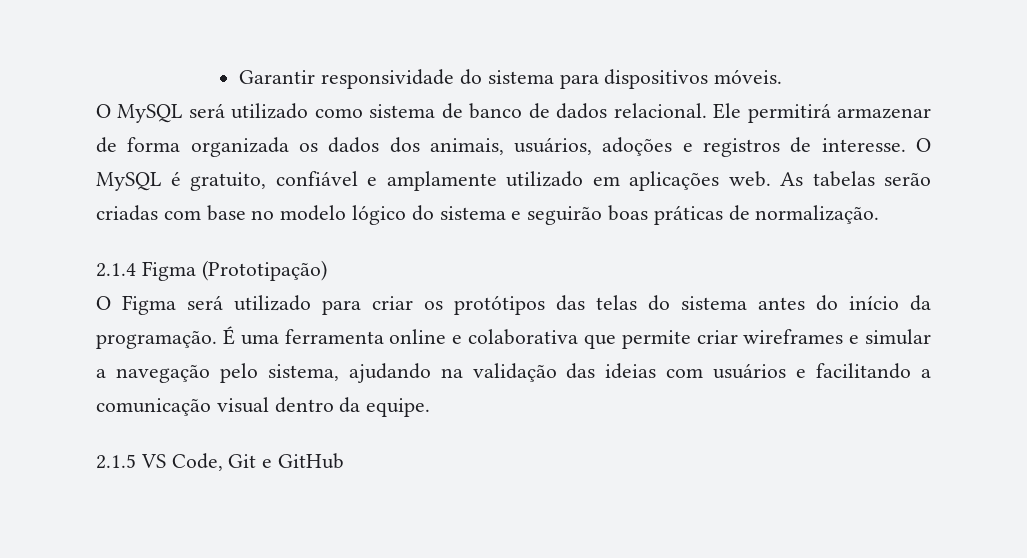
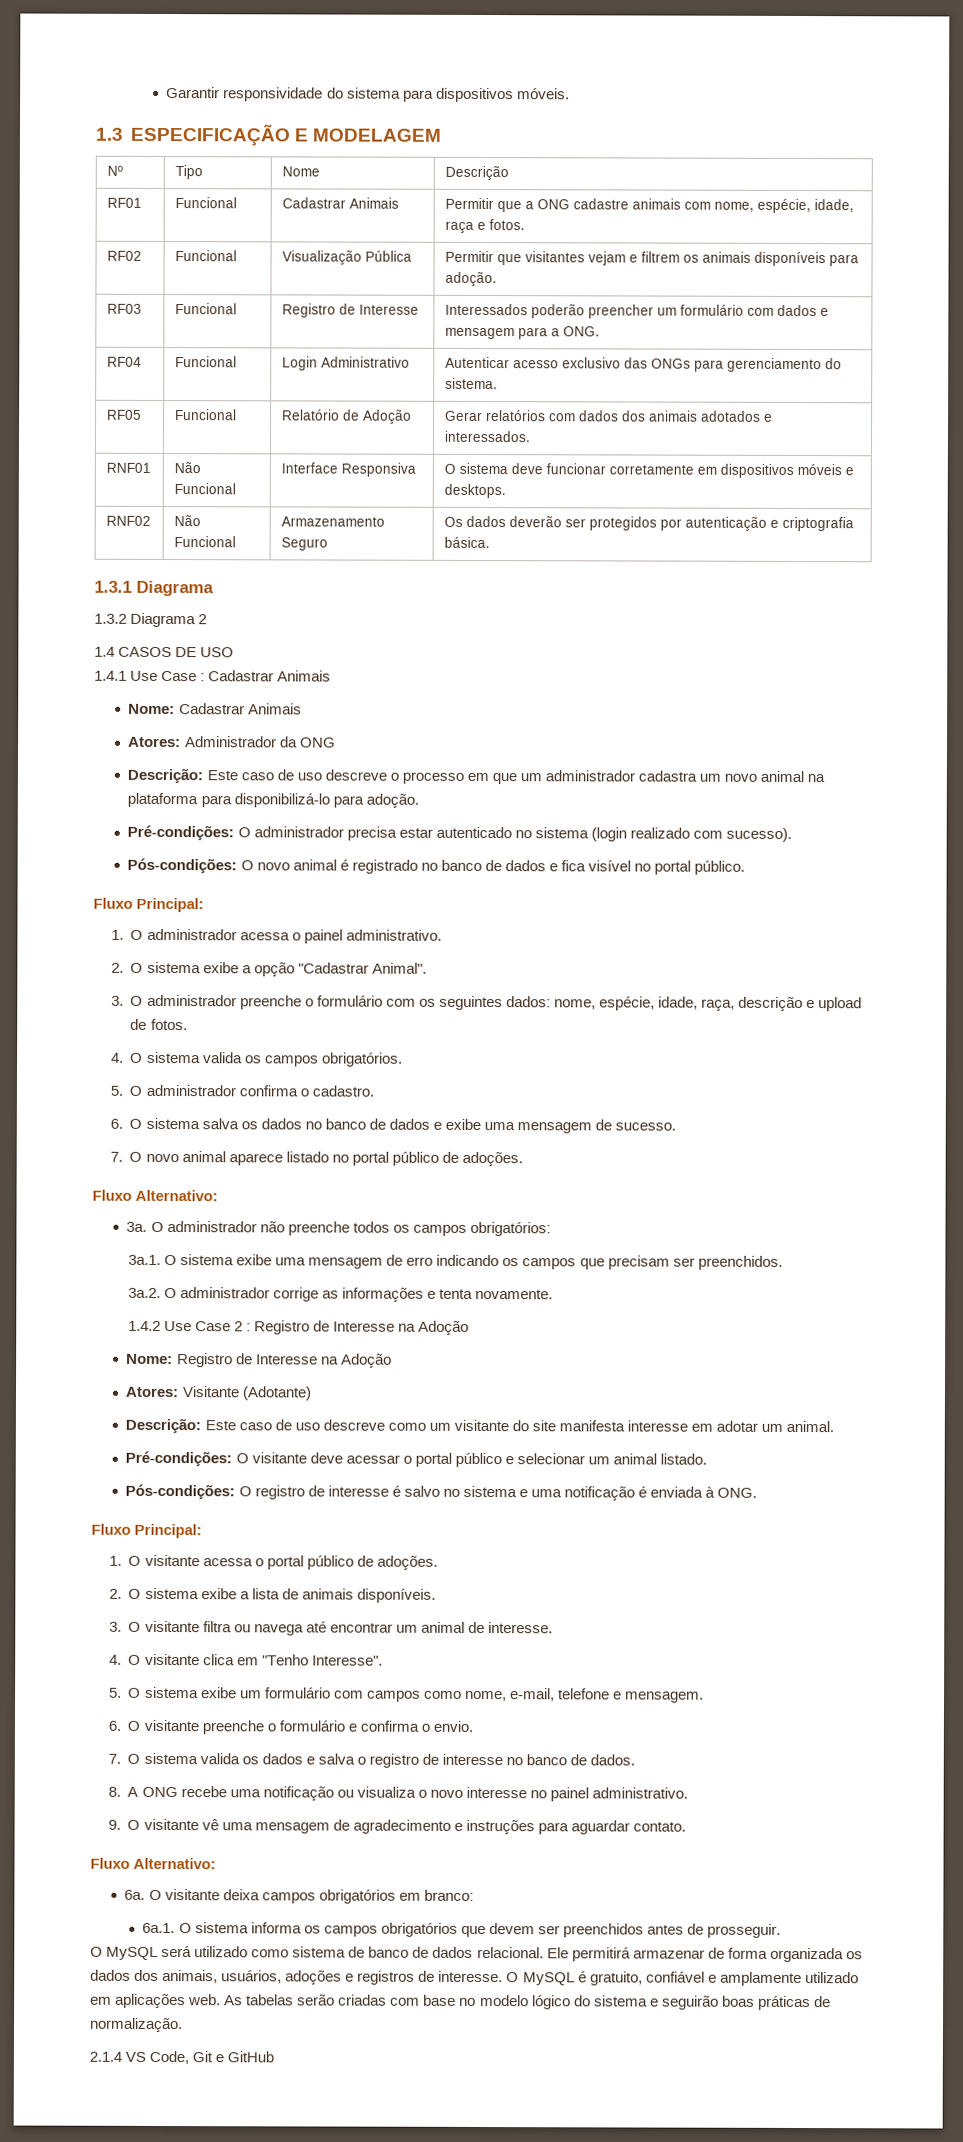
(783, 76) none -> [95,123,441,147] [106,165,123,176] [174,165,203,180] [281,166,320,177] [444,165,509,181] [106,197,142,208] [174,197,237,209] [281,197,399,209] [444,197,854,214] [444,219,525,233] [106,250,142,261] [174,250,237,262] [281,250,412,265] [444,250,859,267] [444,271,497,287] [106,303,142,314] [174,303,237,315] [281,303,419,318] [444,303,829,319] [444,326,600,340] [106,356,142,367] [174,356,237,368] [281,356,410,371] [444,356,842,373] [444,377,498,390] [106,409,142,420] [174,409,237,421] [281,409,412,424] [444,410,773,422] [443,430,531,443] [105,462,151,473] [173,462,201,474] [173,483,236,495] [280,462,416,477] [443,462,854,478] [443,483,506,499] [105,515,151,526] [173,515,201,527] [173,536,236,548] [280,516,385,527] [280,537,328,551] [443,515,854,532] [443,536,490,549] [94,580,214,597] [94,612,208,628] [94,646,235,658] [94,670,332,682] [128,703,302,715] [128,736,336,748] [127,767,826,785] [127,792,419,808] [127,824,793,842] [127,857,746,875] [93,897,205,913] [110,928,442,944] [110,961,427,977] [110,994,863,1012] [130,1018,188,1031] [110,1051,403,1067] [109,1084,374,1097] [109,1117,677,1134] [109,1151,523,1167] [92,1189,219,1202] [126,1221,551,1237] [127,1254,783,1270] [127,1287,554,1302] [127,1320,470,1335] [126,1353,392,1368] [125,1386,312,1401] [125,1417,835,1434] [125,1450,708,1468] [125,1483,758,1501] [91,1523,203,1539] [108,1554,438,1570] [108,1587,436,1603] [108,1620,553,1636] [108,1653,383,1666] [108,1686,705,1703] [107,1719,473,1735] [107,1752,636,1768] [107,1786,689,1802] [107,1818,687,1835] [90,1857,217,1870] [124,1889,474,1904] [142,1922,782,1938] // 1.3 ESPECIFICAÇÃO E MODELAGEM // Nº | Tipo | Nome | Descrição // RF01 | Funcional | Cadastrar Animais | Permitir que a ONG cadastre animais com nome, espécie, idade, raça e fotos. // RF02 | Funcional | Visualização Pública | Permitir que visitantes vejam e filtrem os animais disponíveis para adoção. // RF03 | Funcional | Registro de Interesse | Interessados poderão preencher um formulário com dados e mensagem para a ONG. // RF04 | Funcional | Login Administrativo | Autenticar acesso exclusivo das ONGs para gerenciamento do sistema. // RF05 | Funcional | Relatório de Adoção | Gerar relatórios com dados dos animais adotados e interessados. // RNF01 | Não Funcional | Interface Responsiva | O sistema deve funcionar corretamente em dispositivos móveis e desktops. // RNF02 | Não Funcional | Armazenamento Seguro | Os dados deverão ser protegidos por autenticação e criptografia básica. // 1.3.1 Diagrama // 1.3.2 Diagrama 2 // 1.4 CASOS DE USO // 1.4.1 Use Case : Cadastrar Animais // Nome: Cadastrar Animais // Atores: Administrador da ONG // Descrição: Este caso de uso descreve o processo em que um administrador cadastra um novo animal na plataforma para disponibilizá-lo para adoção. // Pré-condições: O administrador precisa estar autenticado no sistema (login realizado com sucesso). // Pós-condições: O novo animal é registrado no banco de dados e fica visível no portal público. // Fluxo Principal: // 1. O administrador acessa o painel administrativo. // 2. O sistema exibe a opção "Cadastrar Animal". // 3. O administrador preenche o formulário com os seguintes dados: nome, espécie, idade, raça, descrição e upload de fotos. // 4. O sistema valida os campos obrigatórios. // 5. O administrador confirma o cadastro. // 6. O sistema salva os dados no banco de dados e exibe uma mensagem de sucesso. // 7. O novo animal aparece listado no portal público de adoções. // Fluxo Alternativo: // 3a. O administrador não preenche todos os campos obrigatórios: // 3a.1. O sistema exibe uma mensagem de erro indicando os campos que precisam ser preenchidos. // 3a.2. O administrador corrige as informações e tenta novamente. // 1.4.2 Use Case 2 : Registro de Interesse na Adoção // Nome: Registro de Interesse na Adoção // Atores: Visitante (Adotante) // Descrição: Este caso de uso descreve como um visitante do site manifesta interesse em adotar um animal. // Pré-condições: O visitante deve acessar o portal público e selecionar um animal listado. // Pós-condições: O registro de interesse é salvo no sistema e uma notificação é enviada à ONG. // Fluxo Principal: // 1. O visitante acessa o portal público de adoções. // 2. O sistema exibe a lista de animais disponíveis. // 3. O visitante filtra ou navega até encontrar um animal de interesse. // 4. O visitante clica em "Tenho Interesse". // 5. O sistema exibe um formulário com campos como nome, e-mail, telefone e mensagem. // 6. O visitante preenche o formulário e confirma o envio. // 7. O sistema valida os dados e salva o registro de interesse no banco de dados. // 8. A ONG recebe uma notificação ou visualiza o novo interesse no painel administrativo. // 9. O visitante vê uma mensagem de agradecimento e instruções para aguardar contato. // Fluxo Alternativo: // 6a. O visitante deixa campos obrigatórios em branco: // 6a.1. O sistema informa os campos obrigatórios que devem ser preenchidos antes de prosseguir.
[141,260,327,281] [96,295,931,315] [96,326,932,349] [96,363,931,383] [96,397,431,417] [96,454,136,469] Figma (Prototipação) // O Figma será utilizado para criar os protótipos das telas do sistema antes do início da programação. É uma ferramenta online e colaborativa que permite criar wireframes e simular a navegação pelo sistema, ajudando na validação das ideias com usuários e facilitando a comunicação visual dentro da equipe. // 2.1.5 -> (122, 2056) none

